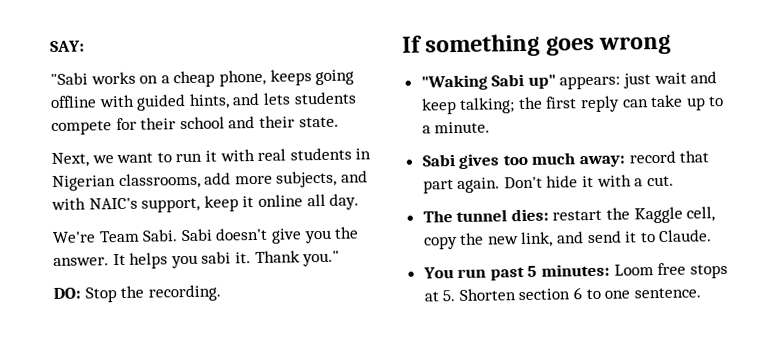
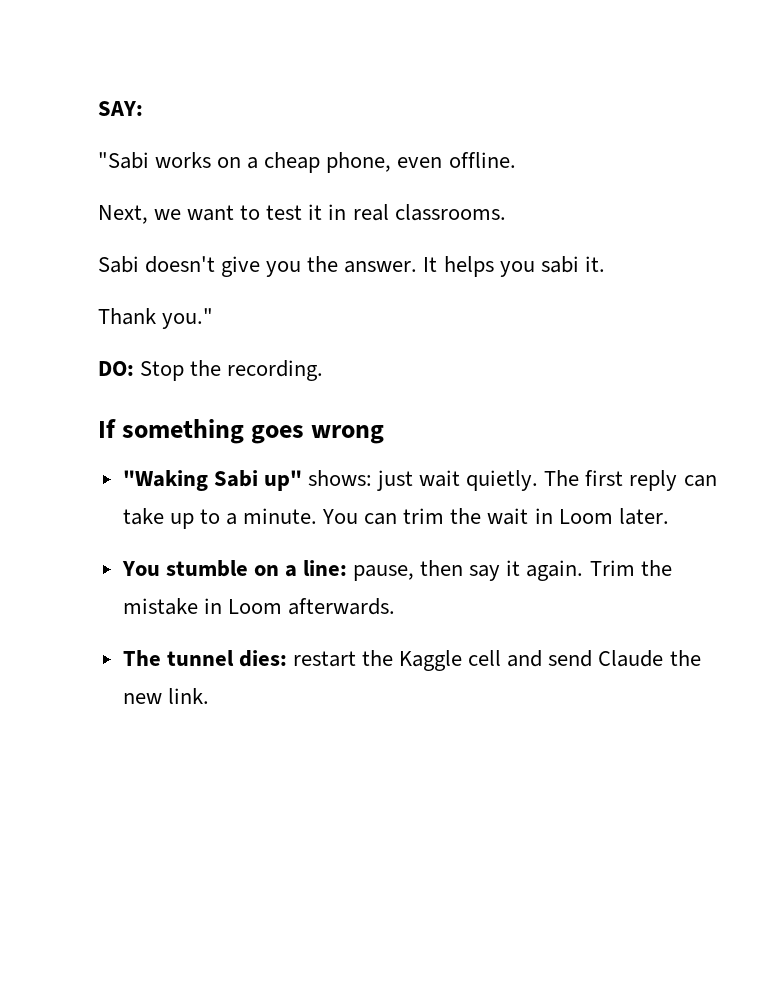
[269,69,355,86] [50,91,357,111] [51,115,339,136] [51,147,372,168] [52,170,368,192] [51,193,360,213] [52,229,179,243] keeps going offline with guided hints, and lets students compete for their school and their state. // Next, we want to run it with real students in Nigerian classrooms, add more subjects, and with NAIC's support, keep it online all day. // We're Team Sabi. -> [397,152,516,168] [98,204,506,224] even offline. // Next, we want to test it in real classrooms. //
(251, 258) none -> (605, 264) //
[559,75,621,90] appears: -> [307,470,372,486] shows:
[690,71,718,84] [420,96,543,115] and keep talking; the -> [466,470,580,491] quietly. The
[421,150,710,169] [422,174,674,194] // Sabi gives too much away: record that part again. Don't hide it with a cut. -> [322,508,669,525] [121,560,672,581] [122,598,395,615] You can trim the wait in Loom later. // You stumble on a line: pause, then say it again. Trim the mistake in Loom afterwards.
[686,206,716,222] [423,229,713,250] [422,262,728,281] [423,287,701,302] cell, copy the new link, and send it to Claude. // You run past 5 minutes: Loom free stops at 5. Shorten section 6 to one sentence. -> [468,650,701,667] [122,688,209,704] cell and send Claude the new link.

